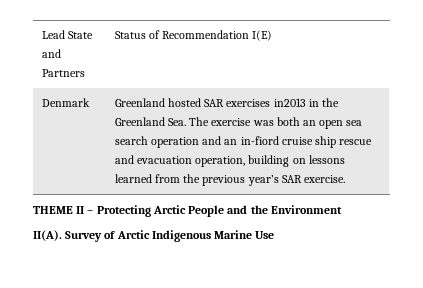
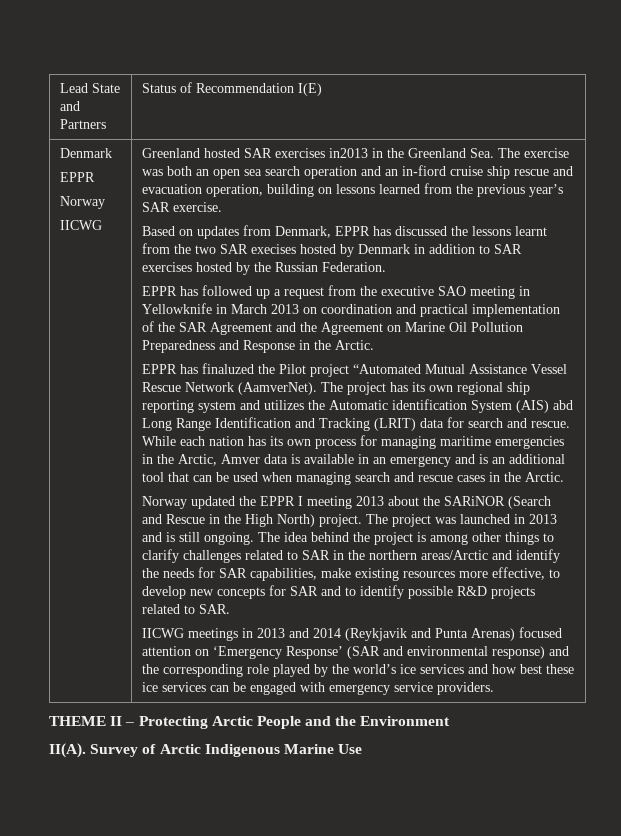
(90, 102) none -> [60,172,96,182] [60,196,106,209] [60,220,103,230] // EPPR // Norway // IICWG
(345, 179) none -> [142,225,548,239] [142,243,523,257] [142,262,387,275] [142,285,531,299] [142,303,561,317] [142,321,524,335] [142,340,375,353] [142,363,568,377] [142,382,531,395] [142,399,574,413] [142,417,571,431] [142,435,565,449] [142,454,566,467] [142,472,565,485] [142,496,552,509] [142,514,558,527] [142,532,555,545] [142,549,561,563] [142,567,561,581] [142,585,536,599] [142,604,231,614] [142,627,563,641] [142,646,570,659] [142,664,575,677] [142,682,495,695] // Based on updates from Denmark, EPPR has discussed the lessons learnt from the two SAR execises hosted by Denmark in addition to SAR exercises hosted by the Russian Federation. // EPPR has followed up a request from the executive SAO meeting in Yellowknife in March 2013 on coordination and practical implementation of the SAR Agreement and the Agreement on Marine Oil Pollution Preparedness and Response in the Arctic. // EPPR has finaluzed the Pilot project “Automated Mutual Assistance Vessel Rescue Network (AamverNet). The project has its own regional ship reporting system and utilizes the Automatic identification System (AIS) abd Long Range Identification and Tracking (LRIT) data for search and rescue. While each nation has its own process for managing maritime emergencies in the Arctic, Amver data is available in an emergency and is an additional tool that can be used when managing search and rescue cases in the Arctic. // Norway updated the EPPR I meeting 2013 about the SARiNOR (Search and Rescue in the High North) project. The project was launched in 2013 and is still ongoing. The idea behind the project is among other things to clarify challenges related to SAR in the northern areas/Arctic and identify the needs for SAR capabilities, make existing resources more effective, to develop new concepts for SAR and to identify possible R&D projects related to SAR. // IICWG meetings in 2013 and 2014 (Reykjavik and Punta Arenas) focused attention on ‘Emergency Response’ (SAR and environmental response) and the corresponding role played by the world’s ice services and how best these ice services can be engaged with emergency service providers.

